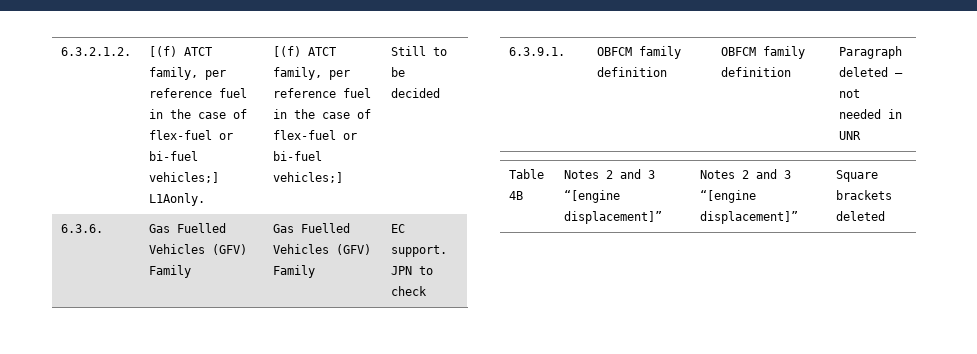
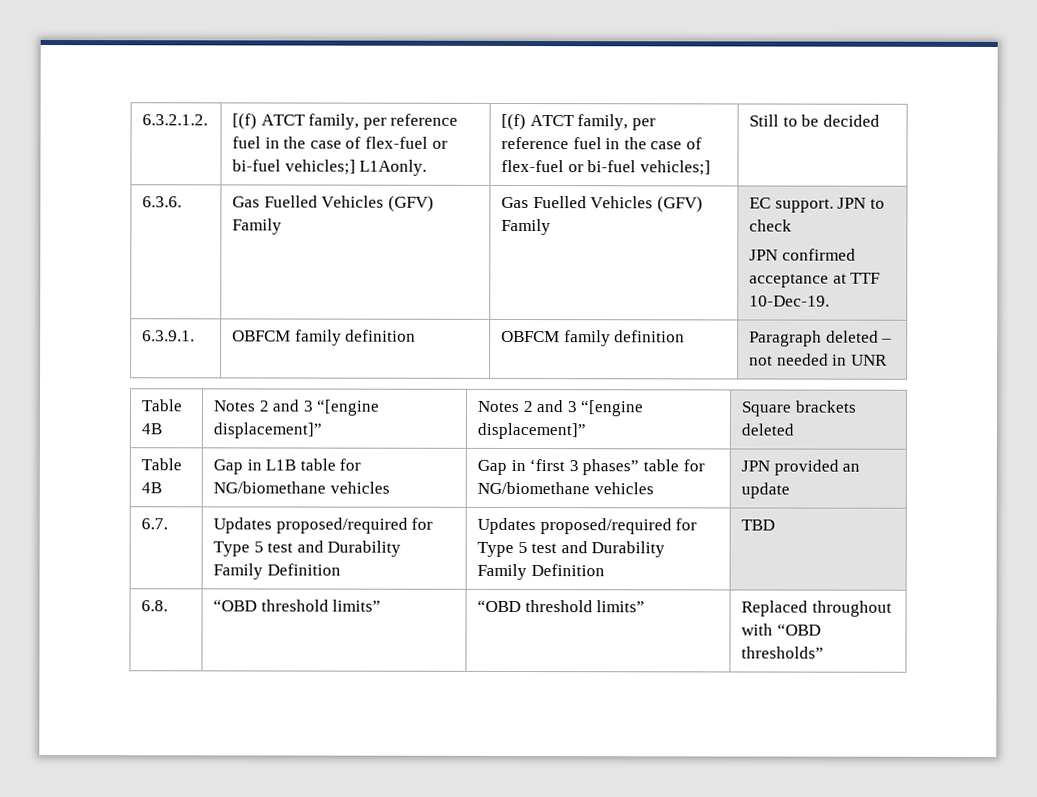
(427, 291) none -> [749,248,856,261] [749,272,881,288] [749,295,831,307] // JPN confirmed acceptance at TTF 10-Dec-19.
(885, 216) none -> [141,458,183,471] [141,482,163,494] [213,458,362,475] [213,481,390,494] [477,459,705,476] [477,481,654,495] [741,459,861,476] [741,482,791,499] [141,518,169,530] [213,517,434,534] [213,540,402,557] [213,563,341,580] [477,517,698,535] [477,541,666,558] [477,563,605,581] [741,519,776,531] [141,600,169,612] [213,599,382,612] [477,599,646,613] [741,600,892,617] [741,623,821,636] [741,646,825,659] // Table 4B | Gap in L1B table for NG/biomethane vehicles | Gap in ‘first 3 phases” table for NG/biomethane vehicles | JPN provided an update // 6.7. | Updates proposed/required for Type 5 test and Durability Family Definition | Updates proposed/required for Type 5 test and Durability Family Definition | TBD // 6.8. | “OBD threshold limits” | “OBD threshold limits” | Replaced throughout with “OBD thresholds”

